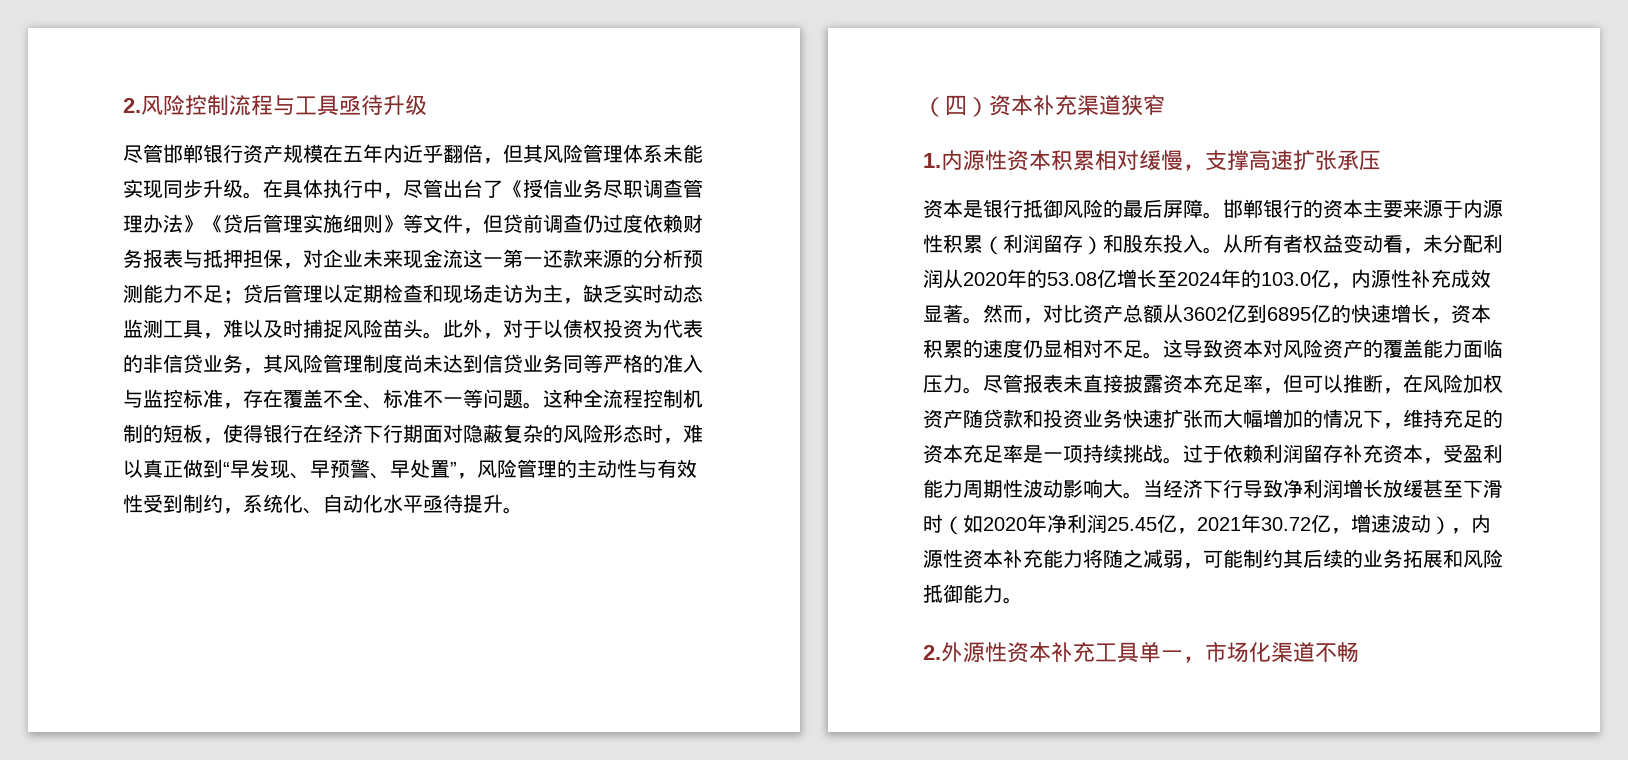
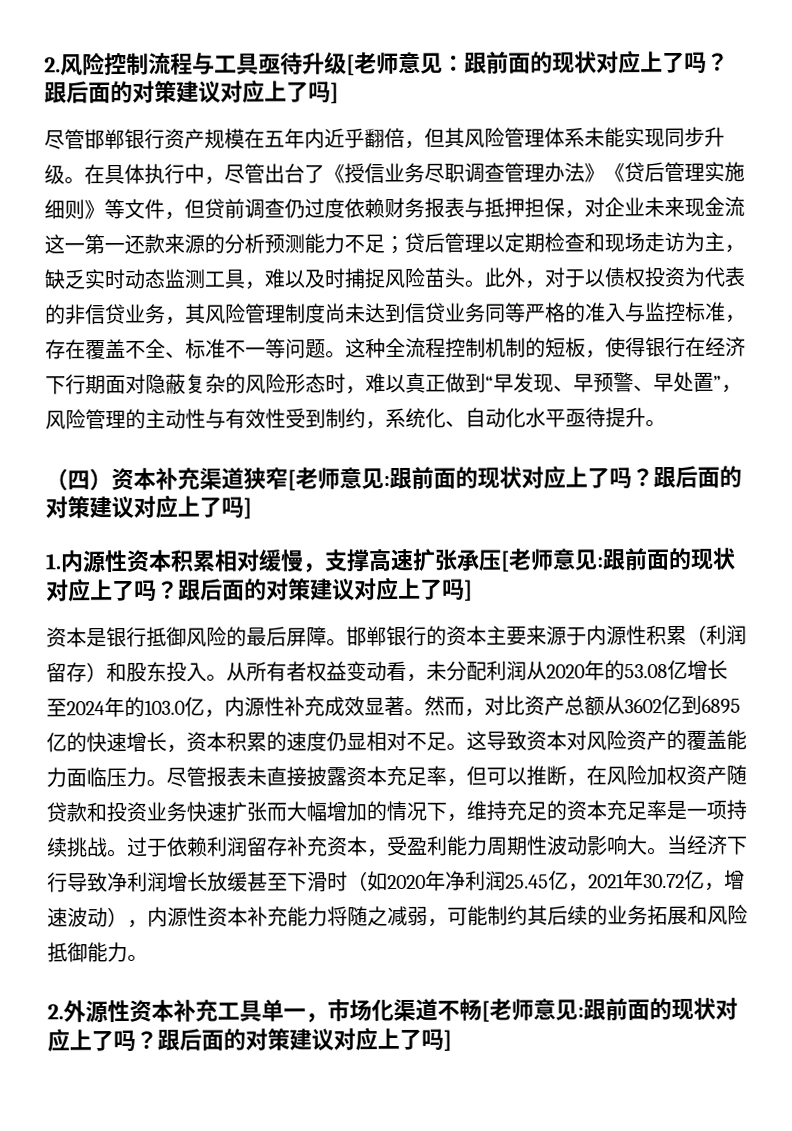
(427, 105) none -> [346,50,729,76] [44,79,339,104] [老师意见：跟前面的现状对应上了吗？跟后面的对策建议对应上了吗]
(1165, 104) none -> [287,465,742,491] [45,494,252,520] [老师意见:跟前面的现状对应上了吗？跟后面的对策建议对应上了吗]
(1381, 160) none -> [500,547,736,572] [46,576,473,603] [老师意见:跟前面的现状对应上了吗？跟后面的对策建议对应上了吗]
(1359, 652) none -> [481,997,738,1022] [47,1027,452,1053] [老师意见:跟前面的现状对应上了吗？跟后面的对策建议对应上了吗]

